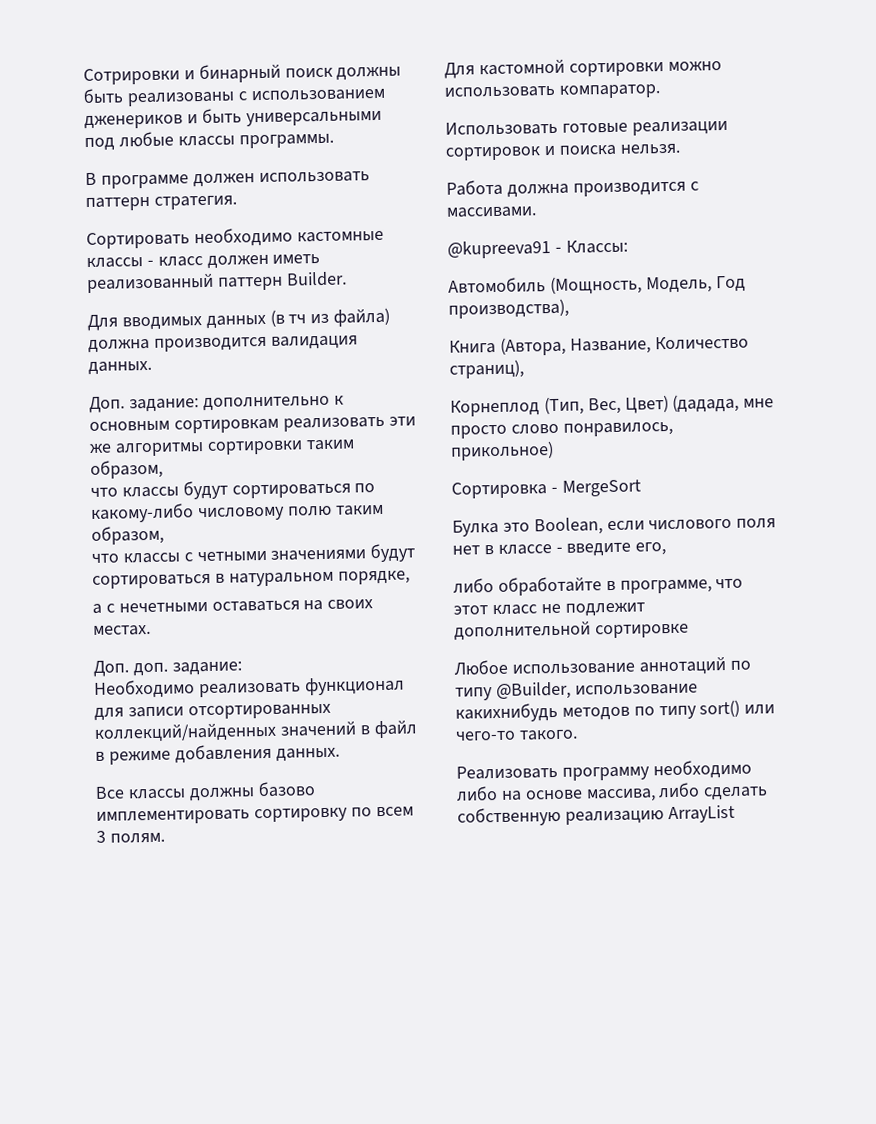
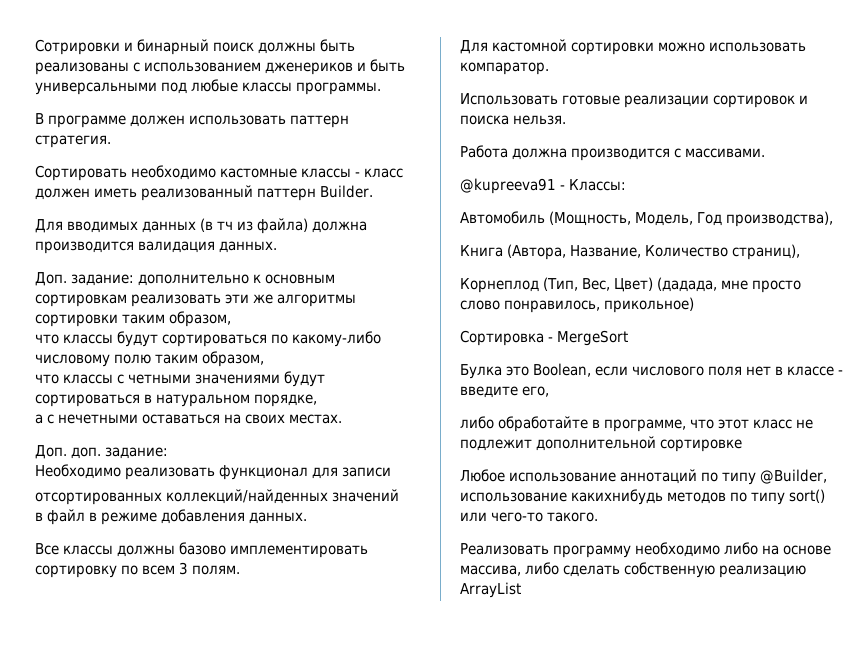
(184, 712) none -> (391, 472) //
(356, 729) none -> (399, 495) //

